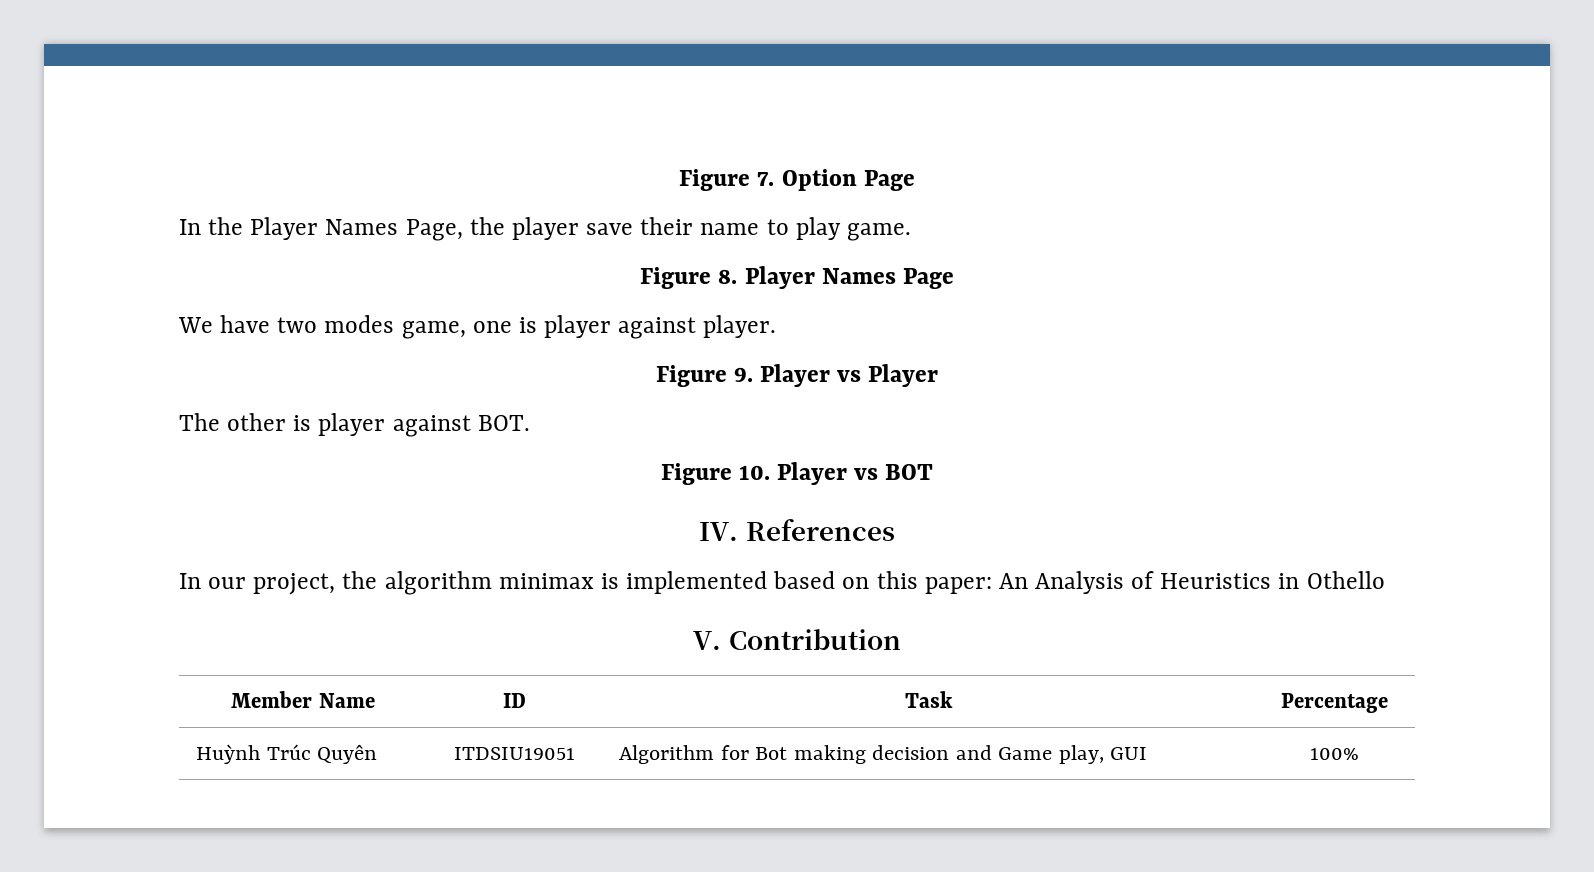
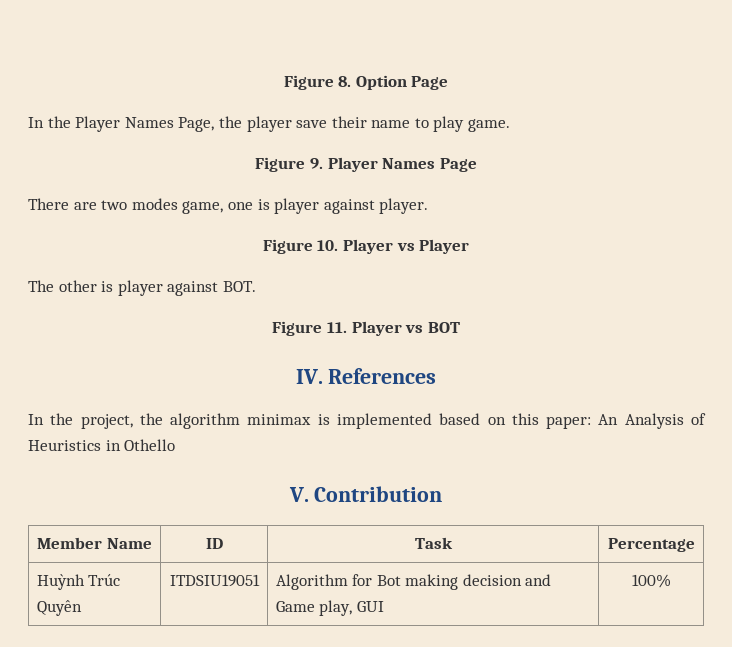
[679,169,775,191] Figure 7. -> [283,75,352,90] Figure 8.
[718,269,738,284] 8. -> [309,158,323,169] 9.
[178,315,271,333] We have -> [28,198,97,210] There are
[733,367,753,382] 9. -> [317,240,339,251] 10.
[738,465,770,480] 10. -> [326,322,347,333] 11.
[208,577,247,589] our -> [50,413,74,425] the

